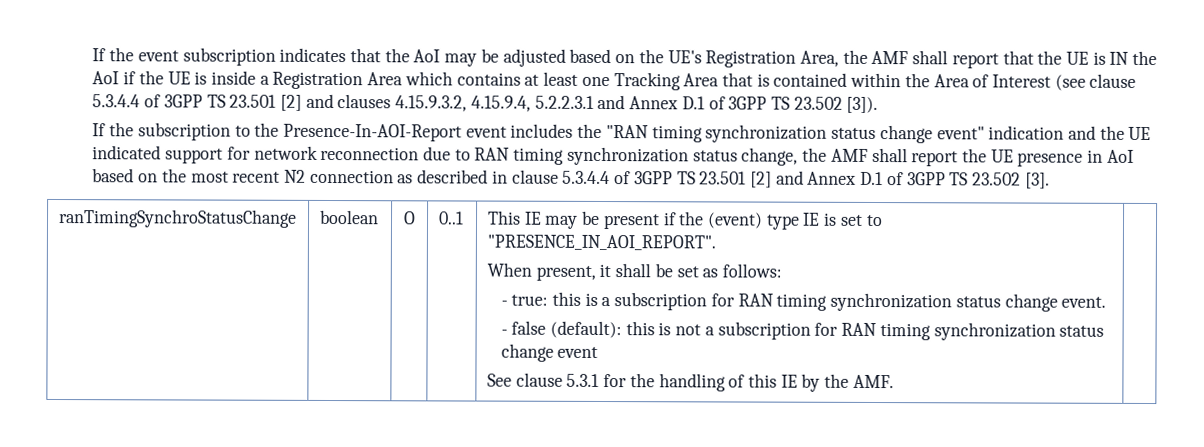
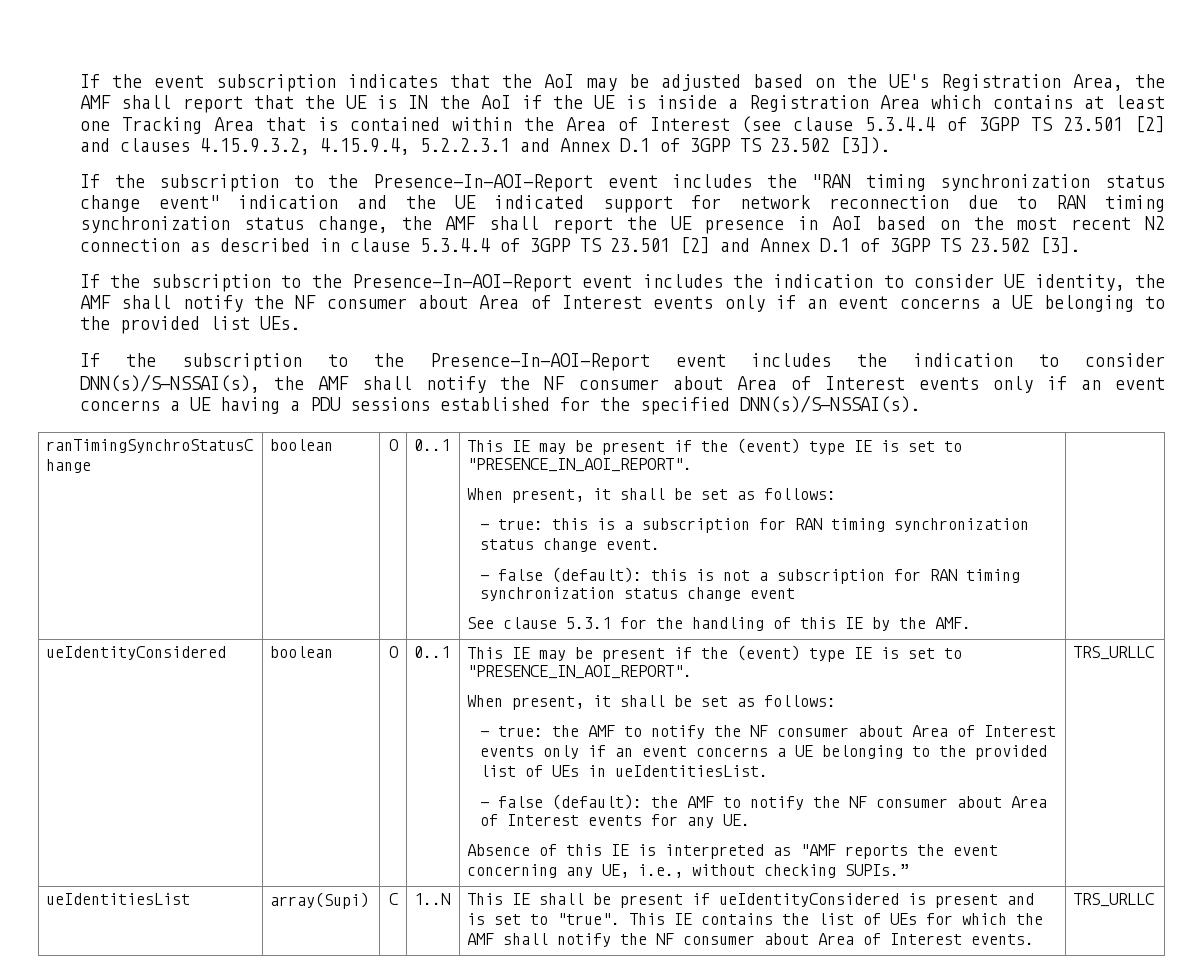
(1050, 180) none -> [80,274,1165,292] [80,295,1165,312] [80,316,301,334] [80,353,1166,371] [80,374,1165,393] [80,395,921,415] // If the subscription to the Presence-In-AOI-Report event includes the indication to consider UE identity, the AMF shall notify the NF consumer about Area of Interest events only if an event concerns a UE belonging to the provided list UEs. // If the subscription to the Presence-In-AOI-Report event includes the indication to consider DNN(s)/S-NSSAI(s), the AMF shall notify the NF consumer about Area of Interest events only if an event concerns a UE having a PDU sessions established for the specified DNN(s)/S-NSSAI(s).
(894, 381) none -> [46,646,227,660] [270,646,334,658] [388,646,398,658] [414,646,451,658] [467,645,963,662] [467,665,693,679] [467,695,837,710] [479,725,1056,739] [479,745,1047,760] [479,765,768,777] [479,794,1047,810] [479,814,750,828] [467,844,999,859] [467,864,909,878] [1073,646,1155,660] [46,893,191,905] [270,892,370,909] [388,893,398,905] [414,893,451,905] [467,893,1035,908] [467,913,1044,925] [467,933,1035,947] [1073,893,1155,907] // ueIdentityConsidered | boolean | O | 0..1 | This IE may be present if the (event) type IE is set to "PRESENCE_IN_AOI_REPORT". // When present, it shall be set as follows: // - true: the AMF to notify the NF consumer about Area of Interest events only if an event concerns a UE belonging to the provided list of UEs in ueIdentitiesList. // - false (default): the AMF to notify the NF consumer about Area of Interest events for any UE. // Absence of this IE is interpreted as "AMF reports the event concerning any UE, i.e., without checking SUPIs.” | TRS_URLLC // ueIdentitiesList | array(Supi) | C | 1..N | This IE shall be present if ueIdentityConsidered is present and is set to "true". This IE contains the list of UEs for which the AMF shall notify the NF consumer about Area of Interest events. | TRS_URLLC

